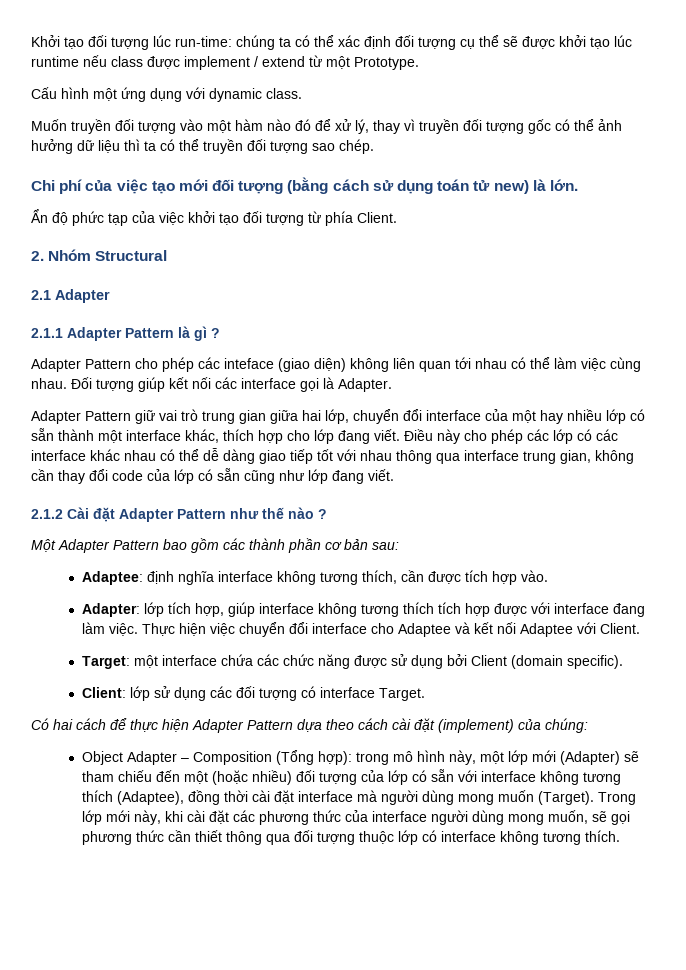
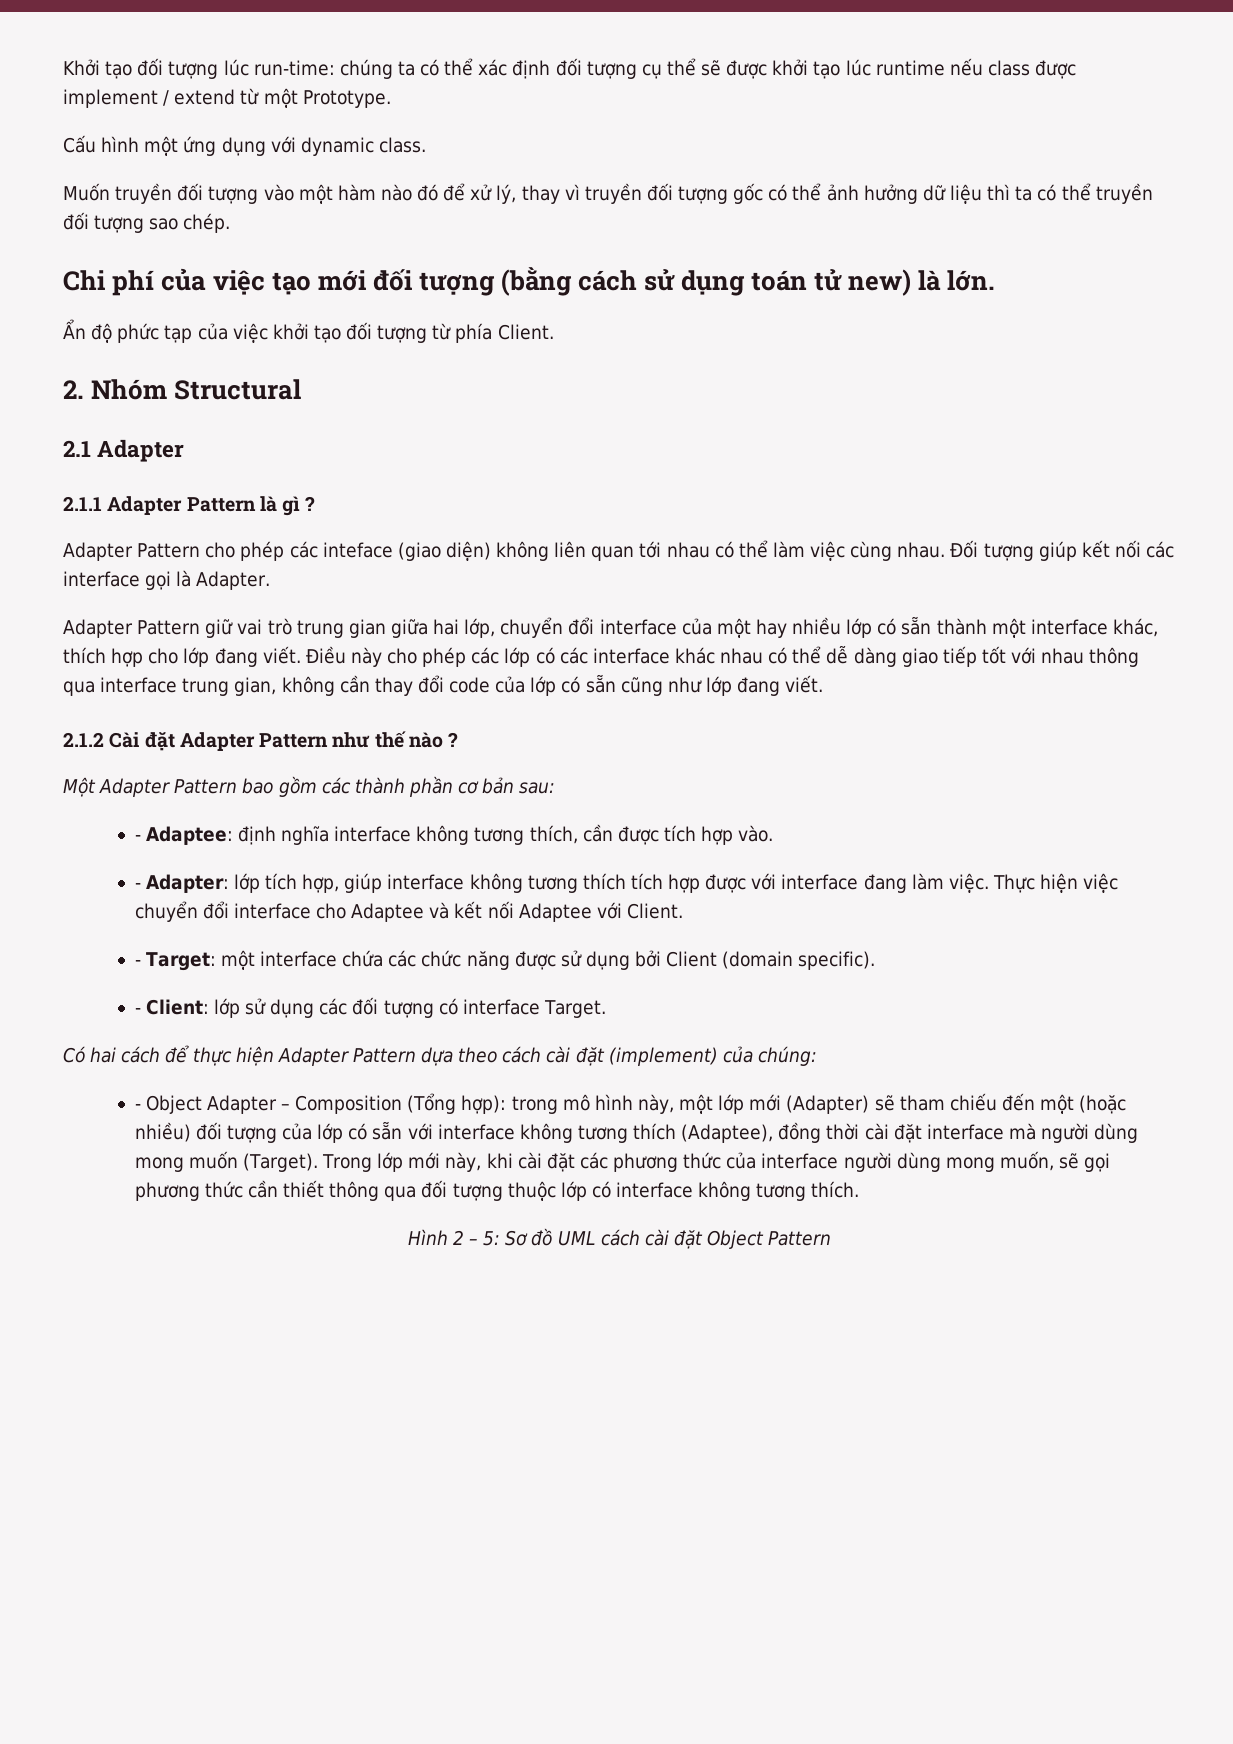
(399, 546) none -> [134,835,141,841] -
(548, 576) none -> [134,883,141,889] -
(640, 628) none -> [134,960,141,966] -
(623, 662) none -> [134,1008,141,1014] -
(588, 725) none -> [134,1104,141,1110] -
(620, 836) none -> [407,1228,832,1249] // Hình 2 – 5: Sơ đồ UML cách cài đặt Object Pattern

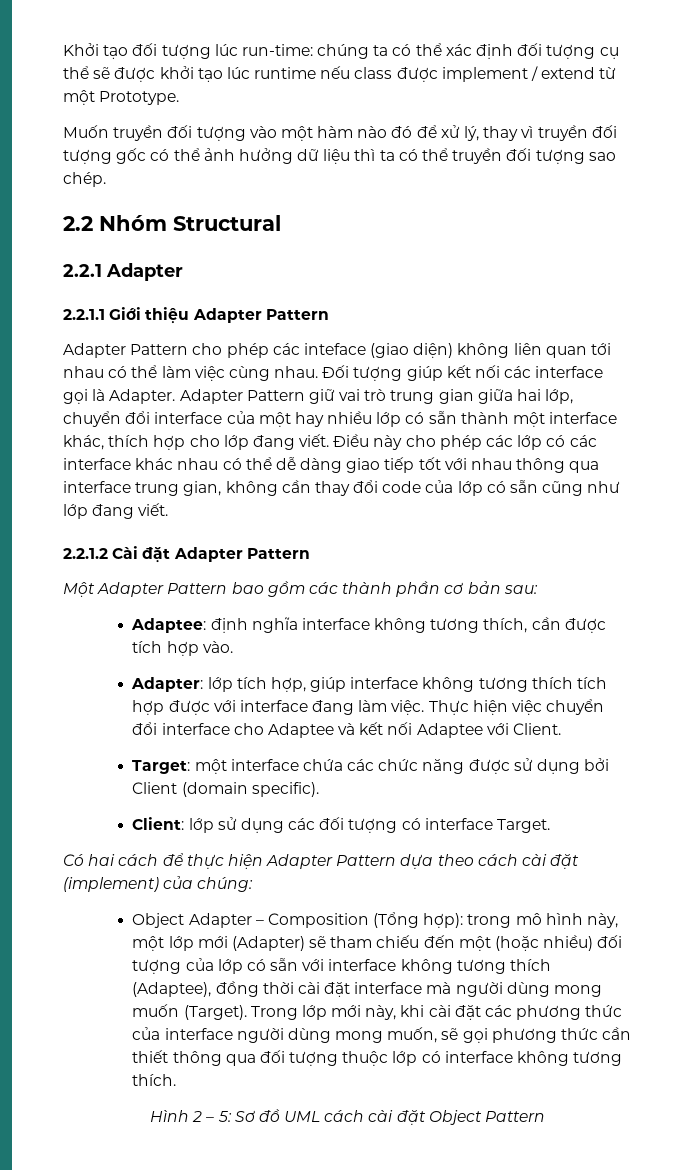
[63,135,426,156] // Cấu hình một ứng dụng với dynamic class. -> (180, 98) none
[63,267,996,296] [63,319,554,343] [63,380,84,399] Chi phí của việc tạo mới đối tượng (bằng cách sử dụng toán tử new) là lớn. // Ẩn độ phức tạp của việc khởi tạo đối tượng từ phía Client. // 2. -> [63,216,93,231] 2.2
[63,440,91,457] 2.1 -> [63,264,102,277] 2.2.1
[63,496,316,516] 2.1.1 Adapter Pattern là gì ? -> [63,307,329,324] 2.2.1.1 Giới thiệu Adapter Pattern
(271, 580) // -> (176, 396) none
[63,732,104,747] 2.1.2 -> [63,548,108,559] 2.2.1.2
[332,731,459,748] như thế nào ? -> (310, 553) none
[134,835,141,841] - -> (538, 589) none
[134,883,141,889] - -> (233, 647) none
[134,960,141,966] - -> (562, 729) none
[134,1008,141,1014] - -> (319, 789) none
[134,1104,141,1110] - -> (254, 884) none

